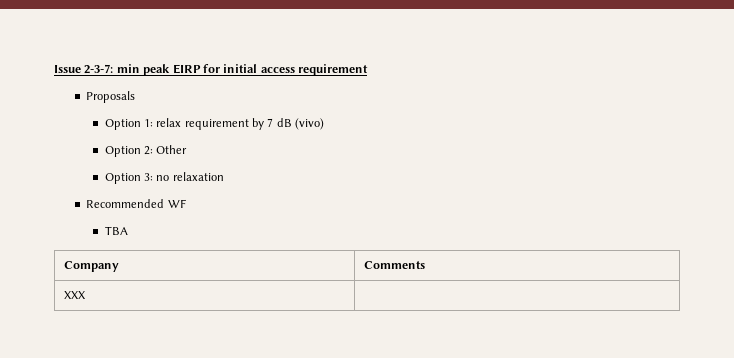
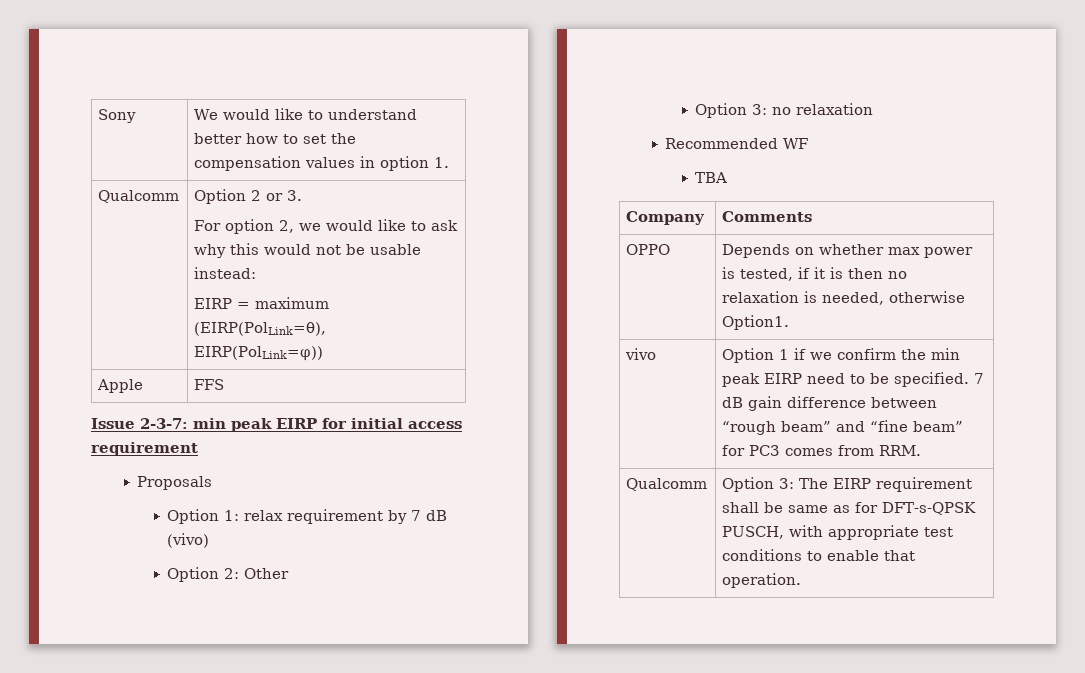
(54, 69) none -> [98,109,137,123] [194,108,417,120] [194,133,357,144] [194,156,450,171] [98,190,180,203] [194,189,303,204] [194,219,459,234] [194,243,422,258] [194,267,257,279] [194,297,330,309] [194,322,327,336] [194,346,324,361] [97,379,144,393] [194,379,225,390] Sony | We would like to understand better how to set the compensation values in option 1. // Qualcomm | Option 2 or 3. // For option 2, we would like to ask why this would not be usable instead: // EIRP = maximum (EIRP(PolLink=θ), EIRP(PolLink=φ)) // Apple | FFS //
[63,291,86,299] XXX | -> [626,244,671,255] [722,244,974,258] [722,267,908,281] [722,291,966,305] [722,315,790,330] [625,348,657,360] [722,348,961,363] [722,372,985,387] [722,396,938,411] [722,420,964,435] [722,445,922,456] [626,478,708,491] [722,477,973,492] [722,502,977,515] [722,525,954,540] [722,549,916,561] [722,573,802,588] OPPO | Depends on whether max power is tested, if it is then no relaxation is needed, otherwise Option1. // vivo | Option 1 if we confirm the min peak EIRP need to be specified. 7 dB gain difference between “rough beam” and “fine beam” for PC3 comes from RRM. // Qualcomm | Option 3: The EIRP requirement shall be same as for DFT-s-QPSK PUSCH, with appropriate test conditions to enable that operation.

